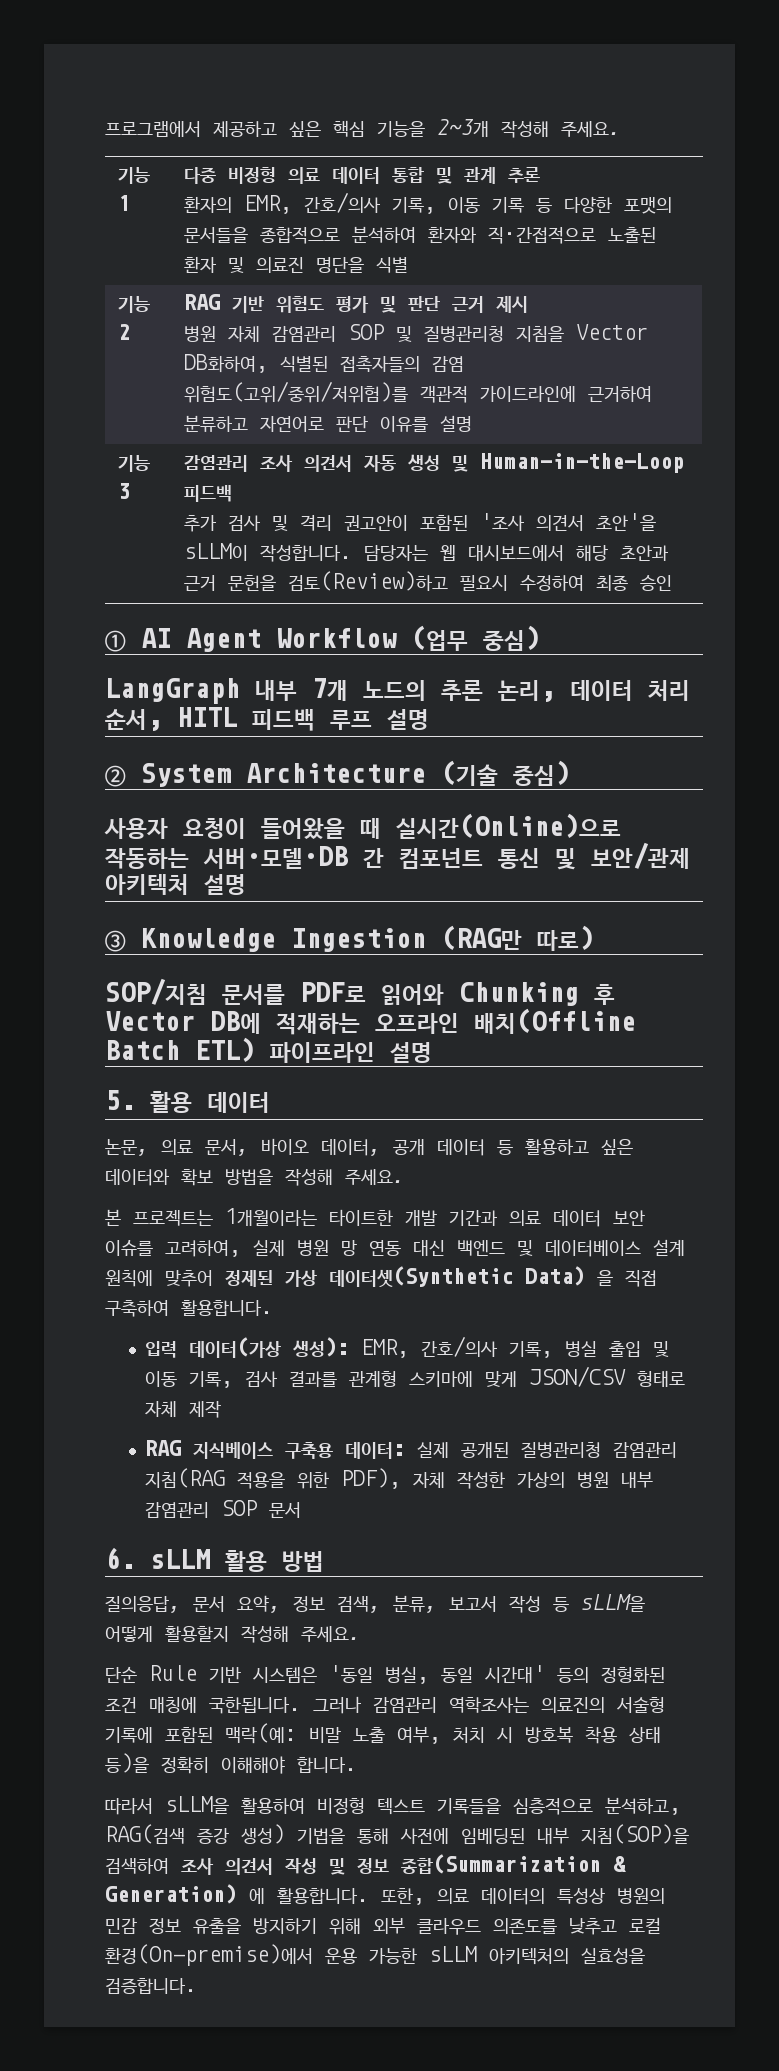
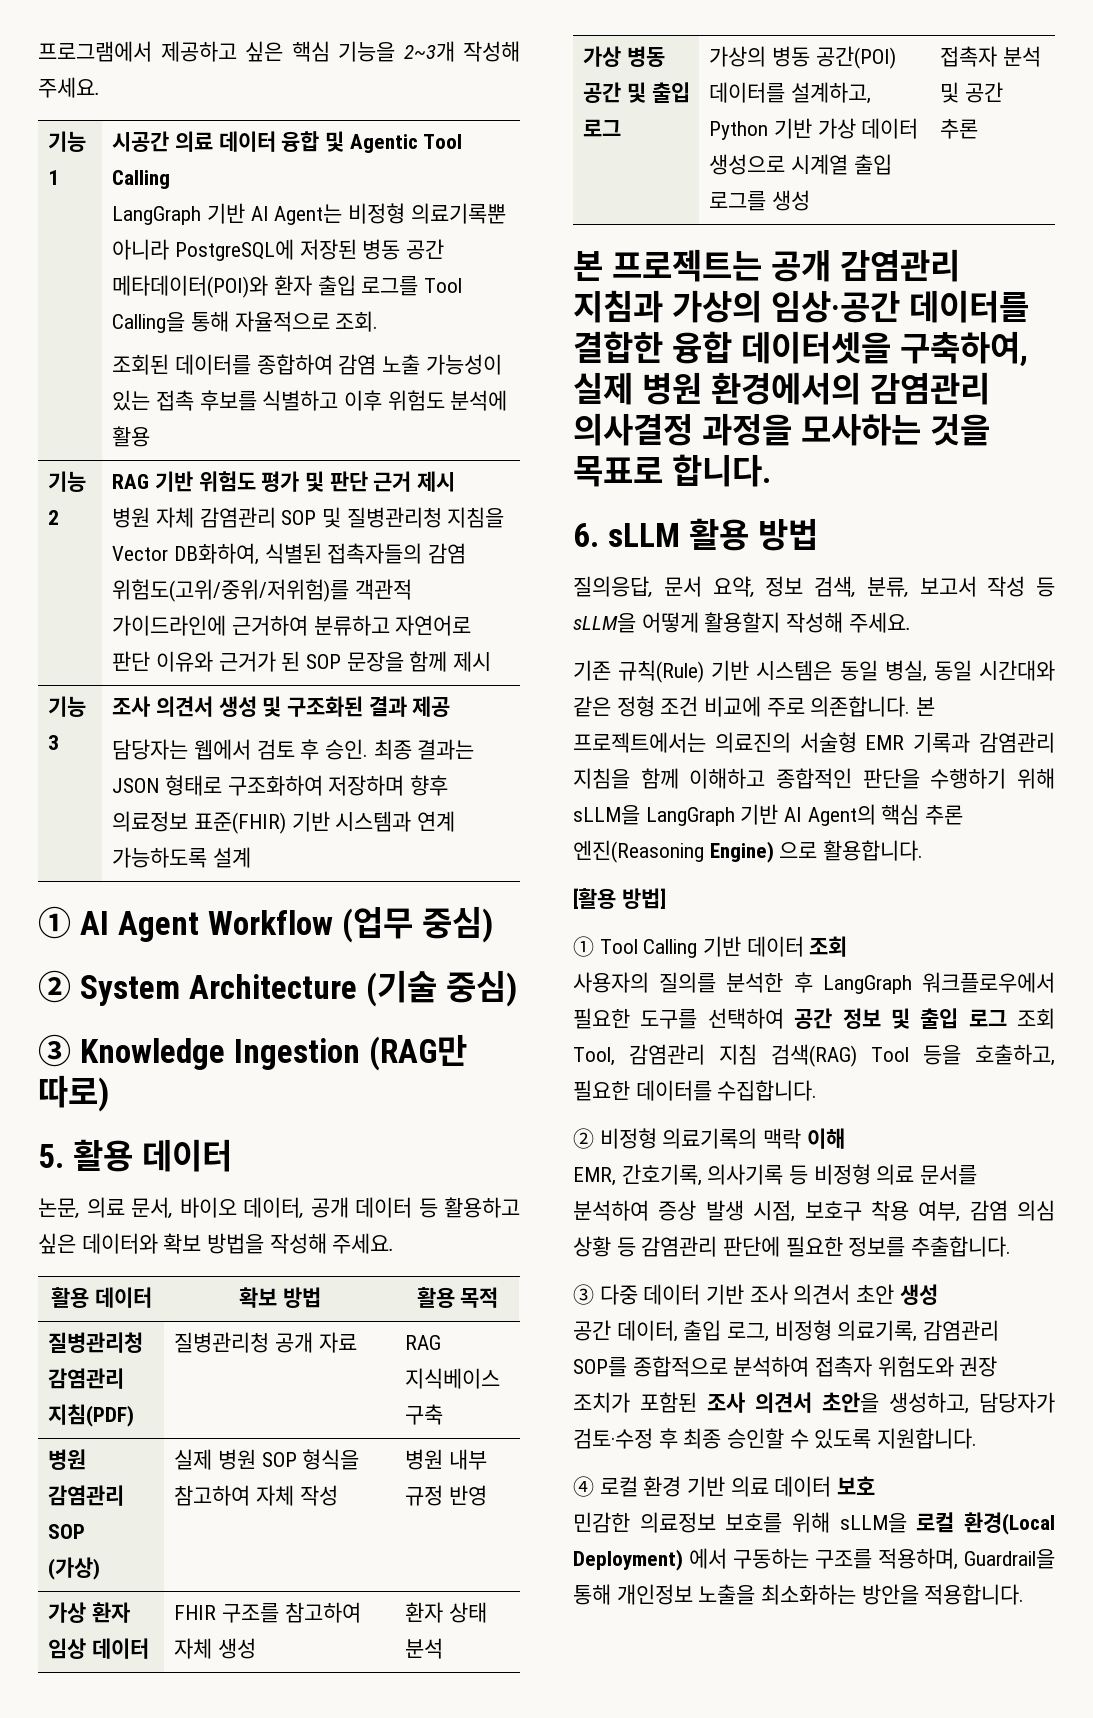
[183,167,540,184] [183,192,672,214] [183,226,656,244] [183,256,408,273] 다중 비정형 의료 데이터 통합 및 관계 추론 // 환자의 EMR, 간호/의사 기록, 이동 기록 등 다양한 포맷의 문서들을 종합적으로 분석하여 환자와 직·간접적으로 노출된 환자 및 의료진 명단을 식별 -> [112,131,463,153] [112,170,171,189] [112,203,506,225] [112,239,444,261] [112,275,462,298] [112,311,379,333] [112,354,502,375] [112,390,508,411] [112,426,151,447] 시공간 의료 데이터 융합 및 Agentic Tool Calling // LangGraph 기반 AI Agent는 비정형 의료기록뿐 아니라 PostgreSQL에 저장된 병동 공간 메타데이터(POI)와 환자 출입 로그를 Tool Calling을 통해 자율적으로 조회. // 조회된 데이터를 종합하여 감염 노출 가능성이 있는 접촉 후보를 식별하고 이후 위험도 분석에 활용
[379,415,472,432] 이유를 설명 -> [155,651,491,672] 이유와 근거가 된 SOP 문장을 함께 제시
[183,455,396,472] 감염관리 조사 의견서 자동 -> [112,696,213,717] 조사 의견서
[479,453,684,473] [183,485,232,502] [183,513,656,532] [183,543,669,562] [183,571,672,591] Human-in-the-Loop 피드백 // 추가 검사 및 격리 권고안이 포함된 '조사 의견서 초안'을 sLLM이 작성합니다. 담당자는 웹 대시보드에서 해당 초안과 근거 문헌을 검토(Review)하고 필요시 수정하여 최종 승인 -> [286,696,451,717] [112,739,475,760] [112,775,448,796] [112,811,455,834] [112,847,251,868] 구조화된 결과 제공 // 담당자는 웹에서 검토 후 승인. 최종 결과는 JSON 형태로 구조화하여 저장하며 향후 의료정보 표준(FHIR) 기반 시스템과 연계 가능하도록 설계
[105,678,690,704] [105,707,429,731] // LangGraph 내부 7개 노드의 추론 논리, 데이터 처리 순서, HITL 피드백 루프 설명 -> (493, 924) none
[104,813,621,839] [105,842,690,870] [105,874,246,895] // 사용자 요청이 들어왔을 때 실시간(Online)으로 작동하는 서버·모델·DB 간 컴포넌트 통신 및 보안/관제 아키텍처 설명 -> (517, 988) none
[105,978,615,1006] [105,1008,636,1035] [105,1037,432,1063] // SOP/지침 문서를 PDF로 읽어와 Chunking 후 Vector DB에 적재하는 오프라인 배치(Offline Batch ETL) 파이프라인 설명 -> (109, 1093) none
[105,1208,645,1227] [105,1239,685,1257] [105,1266,657,1287] [105,1300,273,1317] [145,1336,670,1358] [145,1366,686,1388] [145,1400,222,1418] [145,1440,678,1459] [145,1468,654,1489] [145,1500,302,1518] // 본 프로젝트는 1개월이라는 타이트한 개발 기간과 의료 데이터 보안 이슈를 고려하여, 실제 병원 망 연동 대신 백엔드 및 데이터베이스 설계 원칙에 맞추어 정제된 가상 데이터셋(Synthetic Data) 을 직접 구축하여 활용합니다. // 입력 데이터(가상 생성): EMR, 간호/의사 기록, 병실 출입 및 이동 기록, 검사 결과를 관계형 스키마에 맞게 JSON/CSV 형태로 자체 제작 // RAG 지식베이스 구축용 데이터: 실제 공개된 질병관리청 감염관리 지침(RAG 적용을 위한 PDF), 자체 작성한 가상의 병원 내부 감염관리 SOP 문서 -> [51,1287,152,1308] [239,1287,321,1308] [416,1287,499,1308] [48,1332,144,1353] [48,1368,125,1389] [48,1404,135,1427] [174,1332,357,1353] [405,1335,442,1350] [405,1368,501,1389] [405,1404,444,1425] [48,1449,87,1470] [48,1485,125,1506] [48,1524,86,1539] [48,1557,101,1580] [174,1449,360,1470] [174,1485,338,1506] [405,1449,487,1470] [405,1485,487,1506] [48,1602,130,1623] [48,1638,149,1659] [174,1602,361,1623] [174,1638,256,1659] [405,1602,487,1623] [405,1638,444,1659] [583,46,665,67] [583,82,690,103] [583,119,622,137] [709,46,896,69] [709,82,871,104] [709,118,919,140] [709,154,892,175] [709,190,810,211] [940,46,1041,67] [940,82,1003,103] [940,119,979,139] [573,249,960,282] [573,290,1029,323] [573,331,1028,367] [573,372,990,405] [573,413,990,446] [573,454,771,487] // 활용 데이터 | 확보 방법 | 활용 목적 // 질병관리청 감염관리 지침(PDF) | 질병관리청 공개 자료 | RAG 지식베이스 구축 // 병원 감염관리 SOP // (가상) | 실제 병원 SOP 형식을 참고하여 자체 작성 | 병원 내부 규정 반영 // 가상 환자 임상 데이터 | FHIR 구조를 참고하여 자체 생성 | 환자 상태 분석 // 가상 병동 공간 및 출입 로그 | 가상의 병동 공간(POI) 데이터를 설계하고, Python 기반 가상 데이터 생성으로 시계열 출입 로그를 생성 | 접촉자 분석 및 공간 추론 // 본 프로젝트는 공개 감염관리 지침과 가상의 임상·공간 데이터를 결합한 융합 데이터셋을 구축하여, 실제 병원 환경에서의 감염관리 의사결정 과정을 모사하는 것을 목표로 합니다.
[105,1665,197,1683] 단순 Rule -> [573,660,705,683] 기존 규칙(Rule)
[329,1665,373,1683] '동일 -> [839,660,878,681] 동일
[485,1665,665,1684] [105,1696,665,1714] [105,1723,661,1744] [105,1753,357,1774] [105,1796,681,1815] [105,1824,689,1844] [105,1854,626,1875] [105,1884,665,1905] [105,1917,661,1935] [105,1944,645,1966] [105,1978,197,1994] 시간대' 등의 정형화된 조건 매칭에 국한됩니다. 그러나 감염관리 역학조사는 의료진의 서술형 기록에 포함된 맥락(예: 비말 노출 여부, 처치 시 방호복 착용 상태 등)을 정확히 이해해야 합니다. // 따라서 sLLM을 활용하여 비정형 텍스트 기록들을 심층적으로 분석하고, RAG(검색 증강 생성) 기법을 통해 사전에 임베딩된 내부 지침(SOP)을 검색하여 조사 의견서 작성 및 정보 종합(Summarization & Generation) 에 활용합니다. 또한, 의료 데이터의 특성상 병원의 민감 정보 유출을 방지하기 위해 외부 클라우드 의존도를 낮추고 로컬 환경(On-premise)에서 운용 가능한 sLLM 아키텍처의 실효성을 검증합니다. -> [979,660,1055,681] [573,696,936,717] [573,732,1055,753] [573,768,1055,789] [573,804,964,826] [573,840,924,863] [573,888,666,909] [573,936,848,958] [573,972,1055,994] [573,1008,1055,1029] [573,1044,1055,1067] [573,1080,818,1101] [573,1128,845,1149] [573,1164,978,1186] [573,1200,1055,1222] [573,1236,1012,1257] [573,1284,938,1305] [573,1320,1000,1342] [573,1356,998,1377] [573,1392,1055,1414] [573,1428,978,1449] [573,1476,876,1497] [573,1512,1055,1535] [573,1548,1055,1571] [573,1584,1025,1605] 시간대와 같은 정형 조건 비교에 주로 의존합니다. 본 프로젝트에서는 의료진의 서술형 EMR 기록과 감염관리 지침을 함께 이해하고 종합적인 판단을 수행하기 위해 sLLM을 LangGraph 기반 AI Agent의 핵심 추론 엔진(Reasoning Engine) 으로 활용합니다. // [활용 방법] // ① Tool Calling 기반 데이터 조회 // 사용자의 질의를 분석한 후 LangGraph 워크플로우에서 필요한 도구를 선택하여 공간 정보 및 출입 로그 조회 Tool, 감염관리 지침 검색(RAG) Tool 등을 호출하고, 필요한 데이터를 수집합니다. // ② 비정형 의료기록의 맥락 이해 // EMR, 간호기록, 의사기록 등 비정형 의료 문서를 분석하여 증상 발생 시점, 보호구 착용 여부, 감염 의심 상황 등 감염관리 판단에 필요한 정보를 추출합니다. // ③ 다중 데이터 기반 조사 의견서 초안 생성 // 공간 데이터, 출입 로그, 비정형 의료기록, 감염관리 SOP를 종합적으로 분석하여 접촉자 위험도와 권장 조치가 포함된 조사 의견서 초안을 생성하고, 담당자가 검토·수정 후 최종 승인할 수 있도록 지원합니다. // ④ 로컬 환경 기반 의료 데이터 보호 // 민감한 의료정보 보호를 위해 sLLM을 로컬 환경(Local Deployment) 에서 구동하는 구조를 적용하며, Guardrail을 통해 개인정보 노출을 최소화하는 방안을 적용합니다.

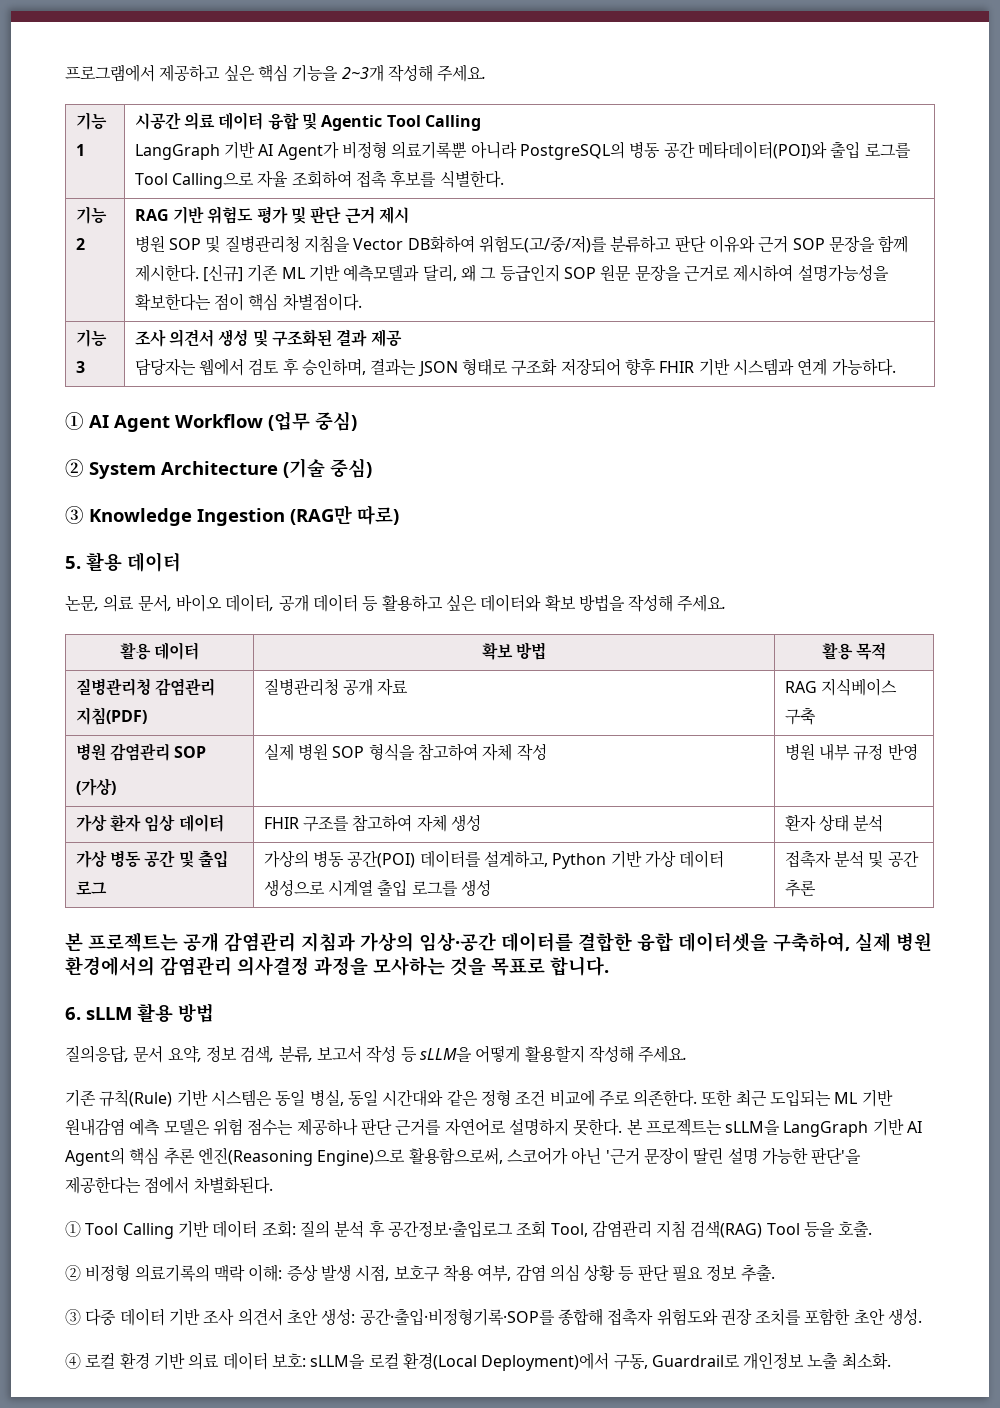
[274,204,343,225] Agent는 -> [277,141,339,160] Agent가
[174,239,357,261] PostgreSQL에 저장된 -> [520,141,626,160] PostgreSQL의
[273,275,312,296] 환자 -> (828, 150) none
[112,311,379,333] [112,354,502,375] [112,390,508,411] [112,426,151,447] Calling을 통해 자율적으로 조회. // 조회된 데이터를 종합하여 감염 노출 가능성이 있는 접촉 후보를 식별하고 이후 위험도 분석에 활용 -> [172,170,504,189] Calling으로 자율 조회하여 접촉 후보를 식별한다.
[155,507,276,528] 자체 감염관리 -> (165, 243) none
[173,543,466,565] [112,579,412,602] [112,615,472,636] [112,651,491,672] DB화하여, 식별된 접촉자들의 감염 위험도(고위/중위/저위험)를 객관적 가이드라인에 근거하여 분류하고 자연어로 판단 이유와 근거가 된 SOP 문장을 함께 제시 -> [407,235,909,253] [134,264,889,282] [134,293,362,311] DB화하여 위험도(고/중/저)를 분류하고 판단 이유와 근거 SOP 문장을 함께 제시한다. [신규] 기존 ML 기반 예측모델과 달리, 왜 그 등급인지 SOP 원문 문장을 근거로 제시하여 설명가능성을 확보한다는 점이 핵심 차별점이다.
[324,739,412,760] 승인. 최종 -> [302,358,367,376] 승인하며,
[227,775,448,796] [112,811,286,834] 구조화하여 저장하며 향후 의료정보 표준(FHIR) -> [511,358,695,376] 구조화 저장되어 향후 FHIR
[112,847,251,868] 가능하도록 설계 -> [831,358,896,376] 가능하다.
[810,696,936,717] [573,732,1055,753] [573,768,1055,789] 의존합니다. 본 프로젝트에서는 의료진의 서술형 EMR 기록과 감염관리 지침을 함께 이해하고 종합적인 판단을 수행하기 위해 -> [633,1089,893,1107] [65,1118,722,1136] 의존한다. 또한 최근 도입되는 ML 기반 원내감염 예측 모델은 위험 점수는 제공하나 판단 근거를 자연어로 설명하지 못한다. 본 프로젝트는
[709,840,924,863] [573,888,666,909] Engine) 으로 활용합니다. // [활용 방법] -> [317,1147,862,1166] [65,1176,273,1194] Engine)으로 활용함으로써, 스코어가 아닌 '근거 문장이 딸린 설명 가능한 판단'을 제공한다는 점에서 차별화된다.
[809,936,848,957] [573,972,1055,994] [573,1008,1007,1029] 조회 // 사용자의 질의를 분석한 후 LangGraph 워크플로우에서 필요한 도구를 선택하여 공간 정보 및 출입 로그 -> [261,1220,513,1238] 조회: 질의 분석 후 공간정보·출입로그
[975,1044,1055,1066] [573,1080,818,1101] 호출하고, 필요한 데이터를 수집합니다. -> [838,1220,873,1238] 호출.
[806,1128,845,1149] [573,1164,978,1186] [573,1200,649,1221] 이해 // EMR, 간호기록, 의사기록 등 비정형 의료 문서를 분석하여 -> [248,1264,283,1282] 이해:
[641,1236,1012,1257] 감염관리 판단에 필요한 정보를 추출합니다. -> [637,1264,775,1282] 판단 필요 정보 추출.
[899,1284,938,1305] [573,1320,1000,1342] [573,1356,998,1377] [573,1392,1055,1414] [573,1428,978,1449] 생성 // 공간 데이터, 출입 로그, 비정형 의료기록, 감염관리 SOP를 종합적으로 분석하여 접촉자 위험도와 권장 조치가 포함된 조사 의견서 초안을 생성하고, 담당자가 검토·수정 후 최종 승인할 수 있도록 지원합니다. -> [321,1308,923,1326] 생성: 공간·출입·비정형기록·SOP를 종합해 접촉자 위험도와 권장 조치를 포함한 초안 생성.
[837,1476,876,1495] [573,1512,1055,1535] [573,1548,1055,1571] [573,1584,1025,1605] 보호 // 민감한 의료정보 보호를 위해 sLLM을 로컬 환경(Local Deployment) 에서 구동하는 구조를 적용하며, Guardrail을 통해 개인정보 노출을 최소화하는 방안을 적용합니다. -> [271,1352,891,1371] 보호: sLLM을 로컬 환경(Local Deployment)에서 구동, Guardrail로 개인정보 노출 최소화.

